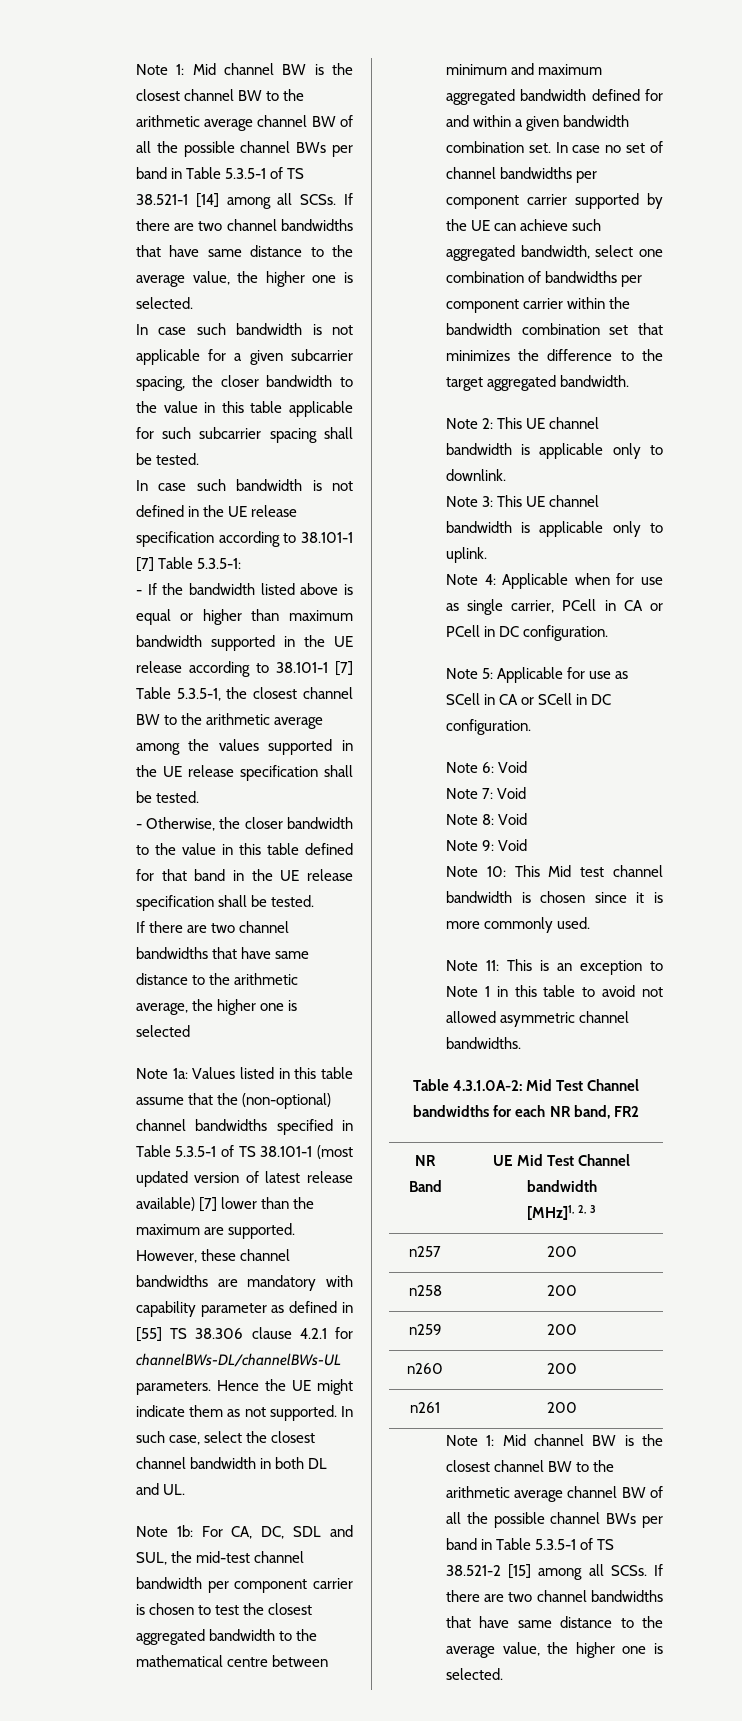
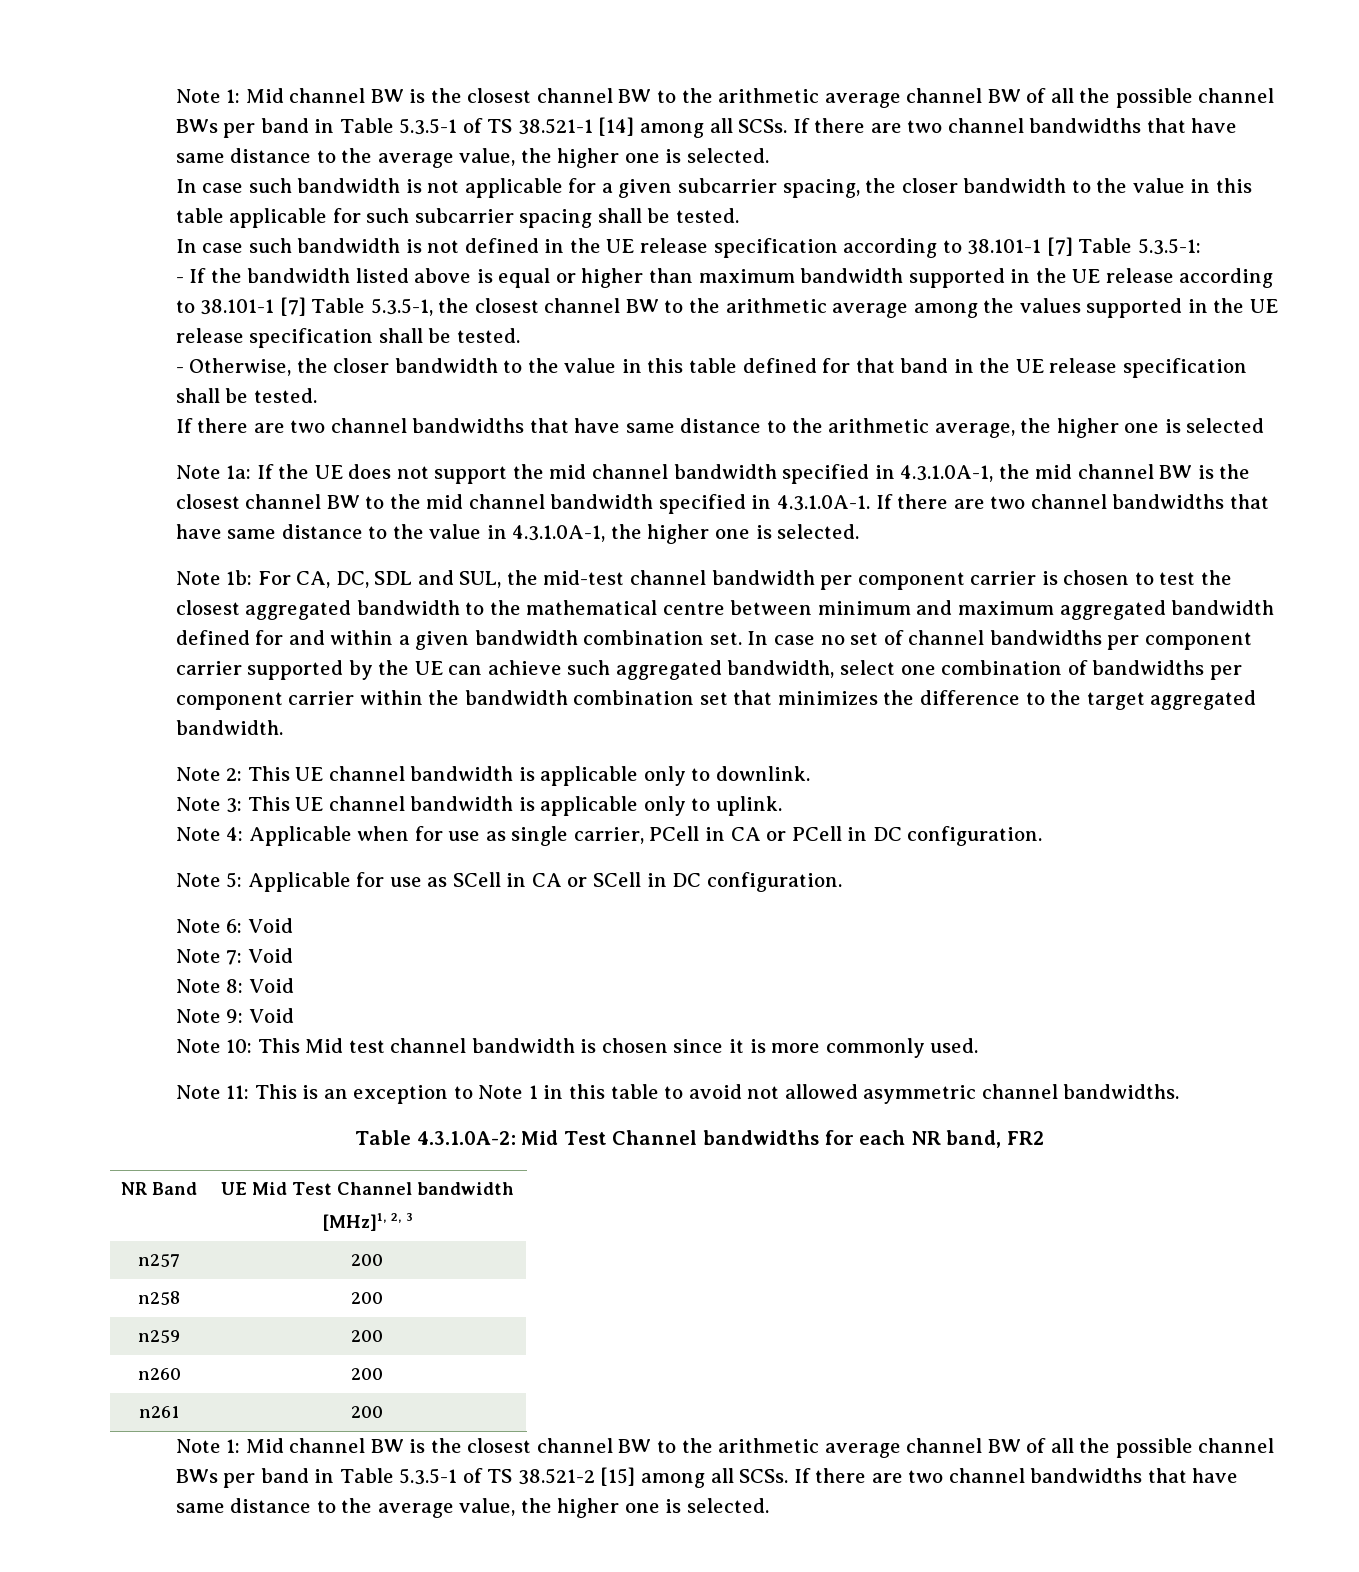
[192,1067,354,1079] [135,1093,332,1109] [135,1119,353,1135] [135,1145,353,1159] [135,1171,353,1187] [135,1197,315,1212] [135,1223,295,1239] [135,1249,290,1263] [135,1275,353,1291] [135,1301,354,1317] [135,1327,353,1342] [135,1353,341,1367] [135,1379,353,1395] [135,1405,353,1421] [135,1431,316,1445] [135,1457,328,1469] [135,1483,185,1495] Values listed in this table assume that the (non-optional) channel bandwidths specified in Table 5.3.5-1 of TS 38.101-1 (most updated version of latest release available) [7] lower than the maximum are supported. However, these channel bandwidths are mandatory with capability parameter as defined in [55] TS 38.306 clause 4.2.1 for channelBWs-DL/channelBWs-UL parameters. Hence the UE might indicate them as not supported. In such case, select the closest channel bandwidth in both DL and UL. -> [256,464,1251,484] [175,494,1269,514] [175,524,860,544] If the UE does not support the mid channel bandwidth specified in 4.3.1.0A-1, the mid channel BW is the closest channel BW to the mid channel bandwidth specified in 4.3.1.0A-1. If there are two channel bandwidths that have same distance to the value in 4.3.1.0A-1, the higher one is selected.

